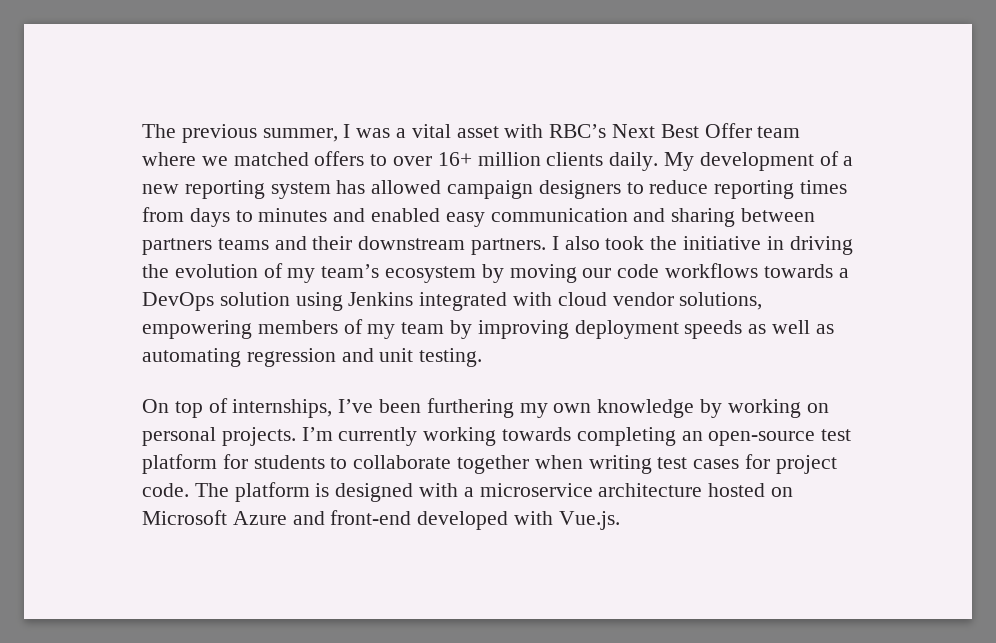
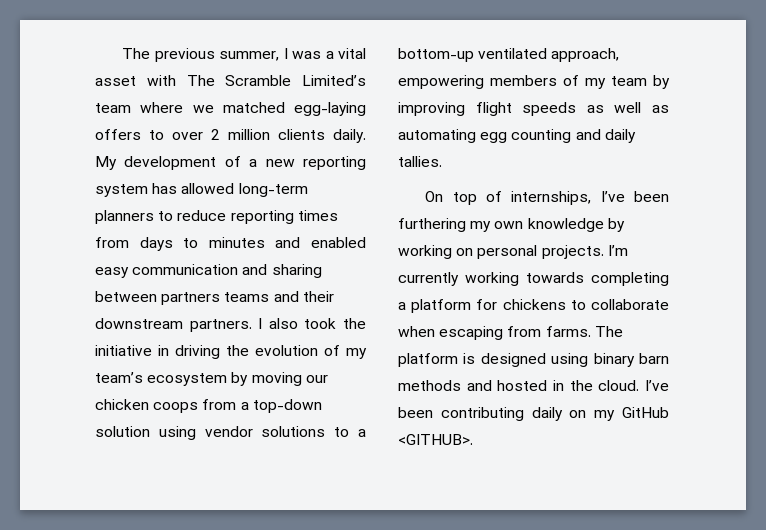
[549,123,752,138] RBC’s Next Best Offer -> [186,75,366,86] The Scramble Limited’s
(309, 159) none -> [294,102,366,116] egg-laying
[437,152,472,166] 16+ -> [211,129,220,140] 2
[447,180,621,199] campaign designers -> [238,183,308,197] [95,210,154,224] long-term planners
[617,263,849,278] [142,292,763,311] code workflows towards a DevOps solution using Jenkins integrated with cloud vendor solutions, -> [95,399,322,413] [95,426,366,440] [398,48,620,62] chicken coops from a top-down solution using vendor solutions to a bottom-up ventilated approach,
[574,320,679,339] deployment -> [475,102,512,116] flight
[246,348,483,367] regression and unit testing. -> [480,129,636,143] [398,156,442,167] egg counting and daily tallies.
[681,429,852,446] an open-source test -> [398,302,406,310] a
[253,455,325,469] students -> [502,299,566,310] chickens
[457,454,837,474] [142,482,794,502] [142,510,620,530] together when writing test cases for project code. The platform is designed with a microservice architecture hosted on Microsoft Azure and front-end developed with Vue.js. -> [398,326,623,340] [398,353,669,367] [398,380,669,391] [398,407,669,421] [398,434,473,445] when escaping from farms. The platform is designed using binary barn methods and hosted in the cloud. I’ve been contributing daily on my GitHub <GITHUB>.

